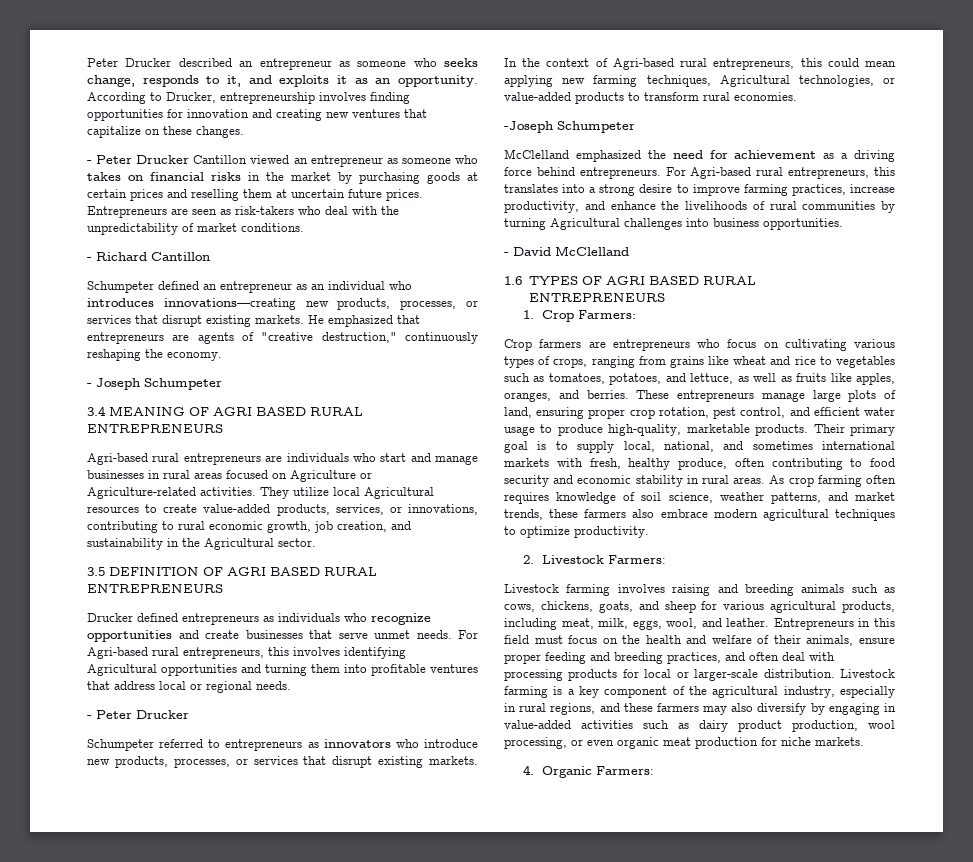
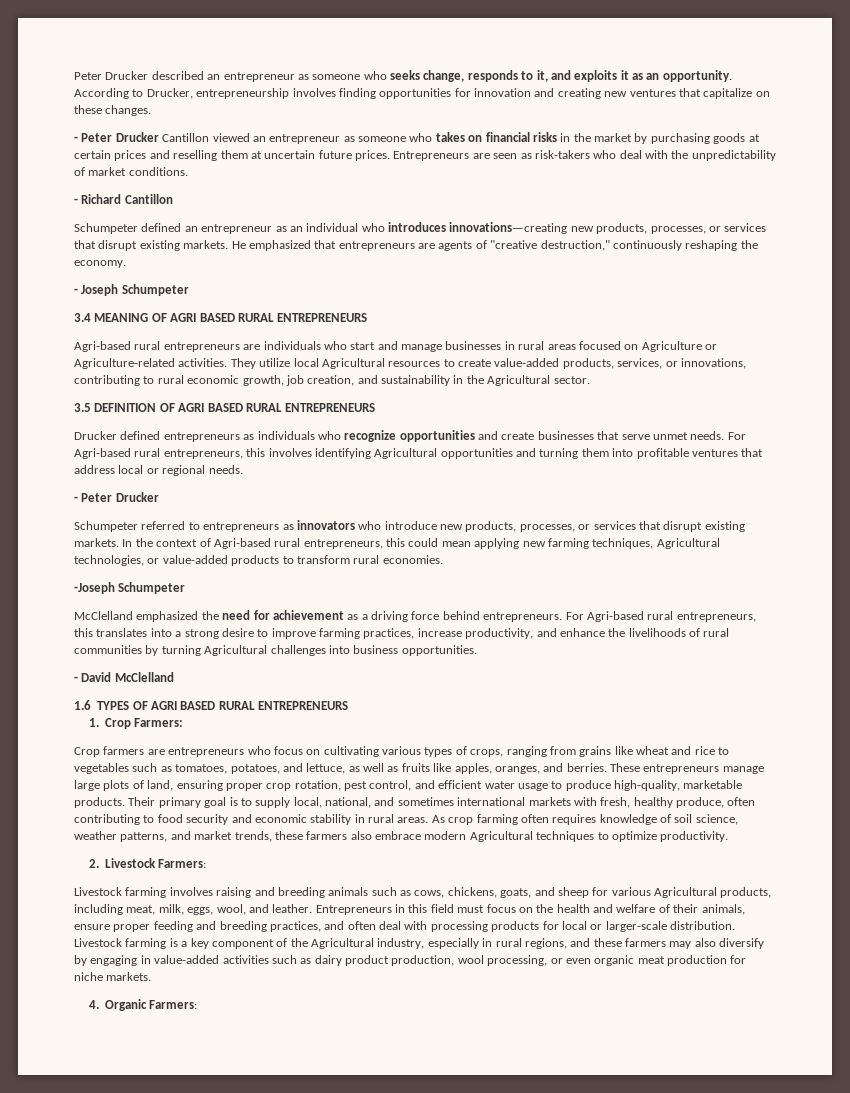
[762,509,829,521] agricultural -> [469,831,533,842] Agricultural
[770,601,837,613] agricultural -> [654,887,717,898] Agricultural
[712,686,779,698] agricultural -> [311,938,374,949] Agricultural

